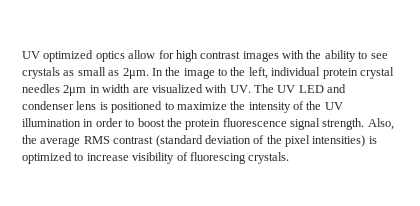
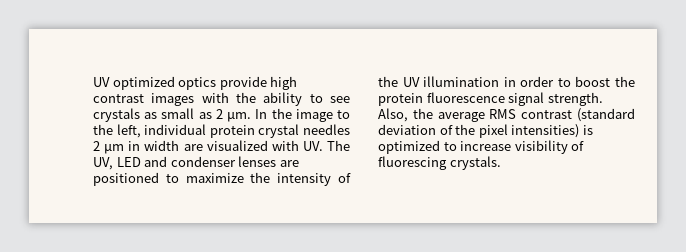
[128,50,174,59] allow for -> [219,76,267,90] provide
[122,68,149,79] 2μm. -> [215,109,252,122] 2 μm.
[63,85,87,96] 2μm -> [93,141,125,154] 2 μm
[277,85,296,93] UV -> [93,157,113,170] UV,
[76,101,108,110] lens is -> [238,156,299,167] lenses are

